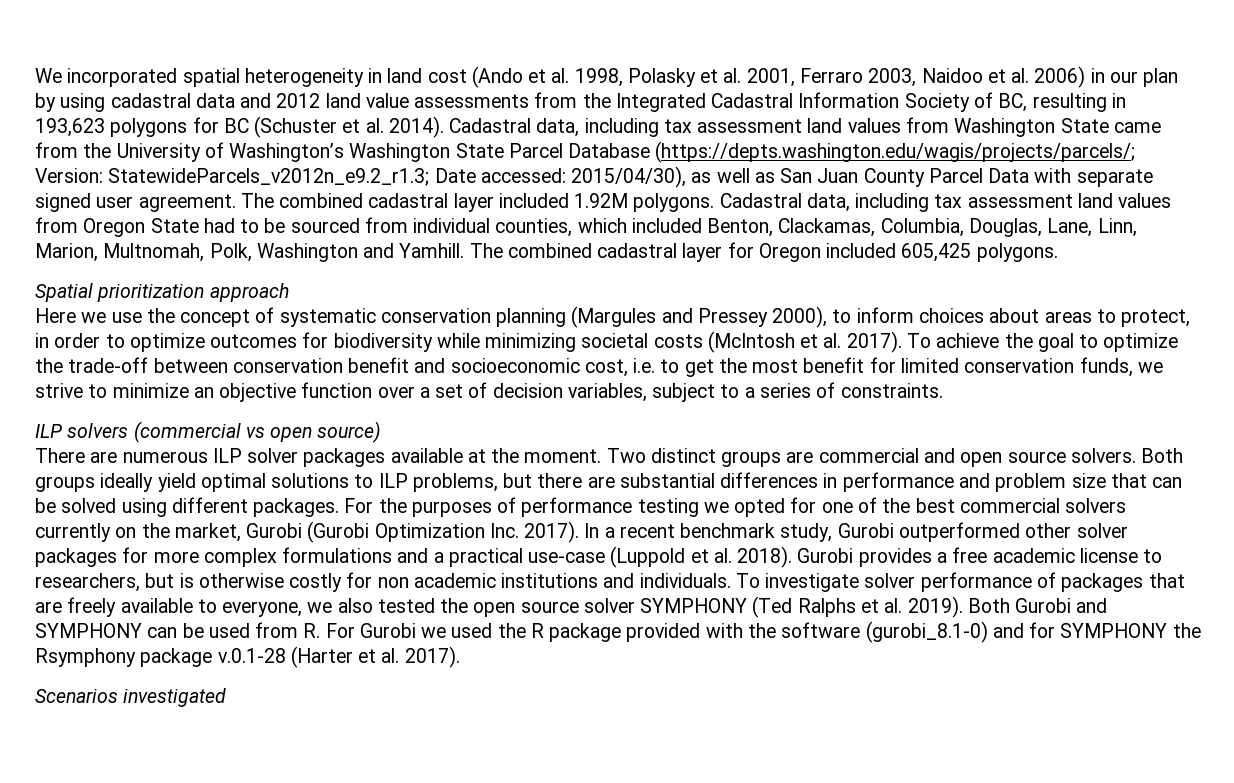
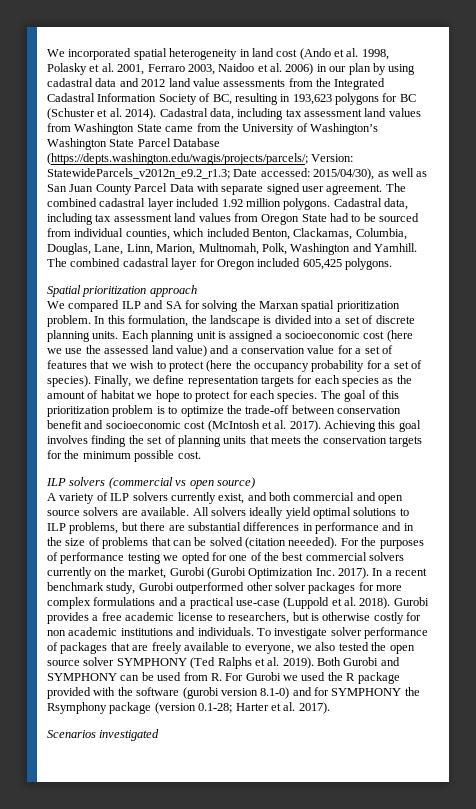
[574,193,629,208] 1.92M -> [221,198,281,207] 1.92 million
[35,306,1191,328] [35,331,1074,353] Here we use the concept of systematic conservation planning (Margules and Pressey 2000), to inform choices about areas to protect, in order to optimize outcomes for biodiversity while minimizing societal costs (McIntosh et al. 2017). To achieve the goal -> [47,300,400,312] [47,315,415,327] [47,330,413,342] [47,345,393,357] [47,360,422,372] [47,375,412,387] [47,390,399,402] [47,405,165,417] We compared ILP and SA for solving the Marxan spatial prioritization problem. In this formulation, the landscape is divided into a set of discrete planning units. Each planning unit is assigned a socioeconomic cost (here we use the assessed land value) and a conservation value for a set of features that we wish to protect (here the occupancy probability for a set of species). Finally, we define representation targets for each species as the amount of habitat we hope to protect for each species. The goal of this prioritization problem is
[584,357,1163,377] [35,382,943,402] cost, i.e. to get the most benefit for limited conservation funds, we strive to minimize an objective function over a set of decision variables, subject to a series of constraints. -> [184,420,421,432] [47,435,423,447] [47,450,201,462] cost (McIntosh et al. 2017). Achieving this goal involves finding the set of planning units that meets the conservation targets for the minimum possible cost.
[35,448,1184,467] [35,476,95,492] There are numerous ILP solver packages available at the moment. Two distinct groups are commercial and open source solvers. Both groups -> [47,492,404,504] [47,507,246,516] A variety of ILP solvers currently exist, and both commercial and open source solvers are available. All solvers
[995,473,1106,492] problem size -> [403,523,414,531] [47,537,149,549] in the size of problems
[121,497,340,517] using different packages. -> [245,537,338,549] (citation neeeded).
[865,621,988,643] (gurobi_8.1-0) -> [182,687,290,699] (gurobi version 8.1-0)
[217,646,353,668] v.0.1-28 (Harter -> [154,702,269,714] (version 0.1-28; Harter

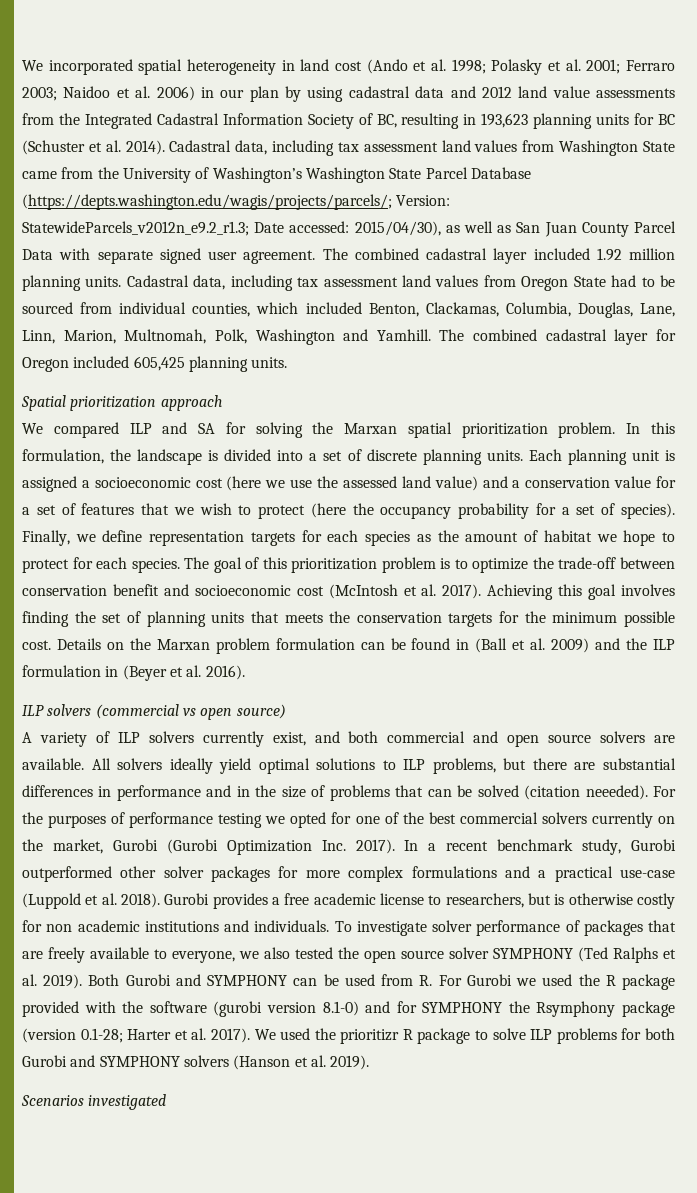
[361,49,389,60] 1998, -> [451,59,486,74] 1998;
[117,64,215,75] 2001, Ferraro 2003, -> [586,59,675,74] [22,87,57,101] 2001; Ferraro 2003;
[335,93,379,105] polygons -> [533,113,630,129] planning units
[283,198,331,210] polygons. -> [22,275,122,291] planning units.
[345,258,392,270] polygons. -> [188,356,288,372] planning units.
(201, 455) none -> [56,638,676,654] [22,665,245,681] Details on the Marxan problem formulation can be found in (Ball et al. 2009) and the ILP formulation in (Beyer et al. 2016).
(330, 708) none -> [254,1028,675,1044] [22,1055,370,1070] We used the prioritizr R package to solve ILP problems for both Gurobi and SYMPHONY solvers (Hanson et al. 2019).

